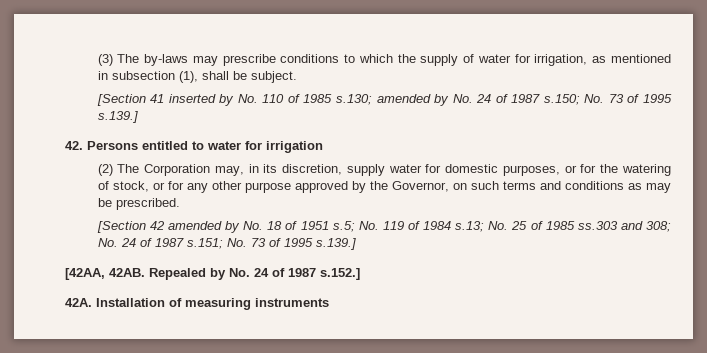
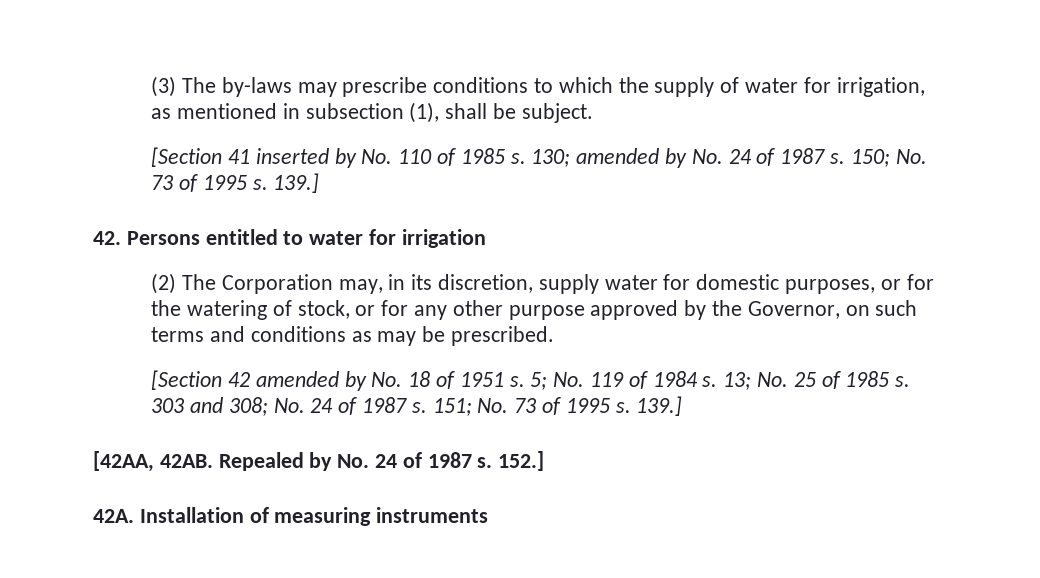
[336,94,373,105] s.130; -> [510,149,571,167] s. 130;
[543,94,672,105] [97,111,138,123] s.150; No. 73 of 1995 s.139.] -> [830,149,927,167] [151,173,320,193] s. 150; No. 73 of 1995 s. 139.]
[332,221,355,232] s.5; -> [509,372,548,390] s. 5;
[455,221,485,232] s.13; -> [702,372,752,390] s. 13;
[577,221,618,230] ss.303 -> [895,376,911,387] [151,398,185,413] s. 303
[186,238,356,250] s.151; No. 73 of 1995 s.139.] -> [411,396,683,416] s. 151; No. 73 of 1995 s. 139.]
[320,268,360,280] s.152.] -> [477,451,545,471] s. 152.]

